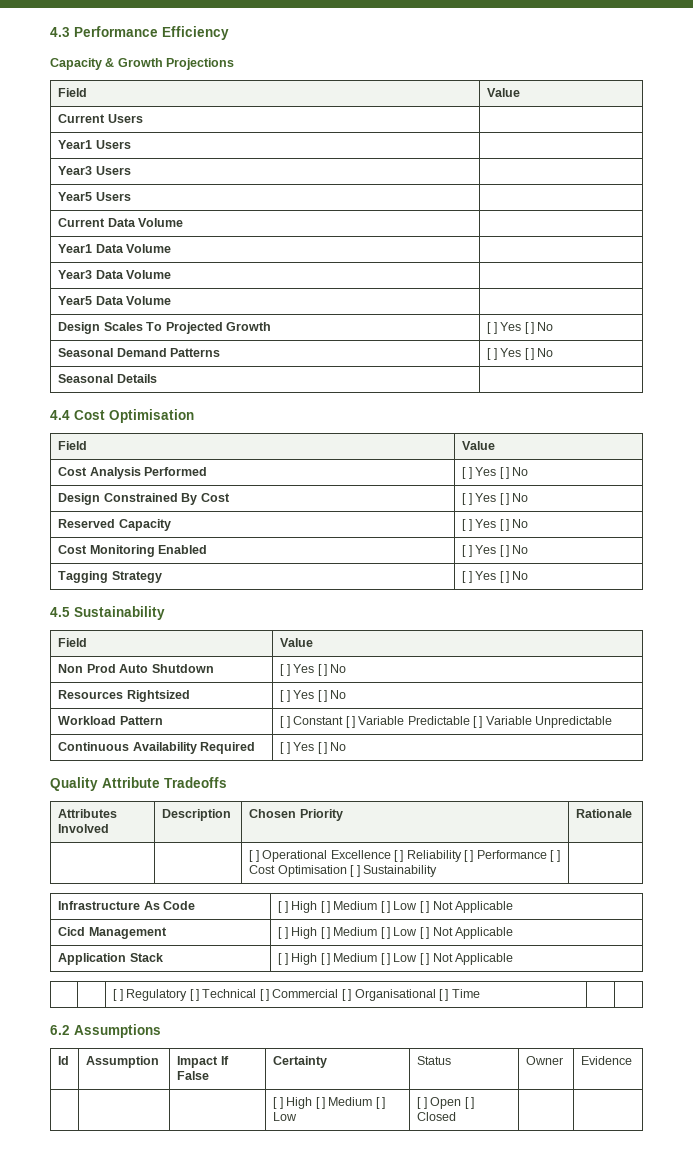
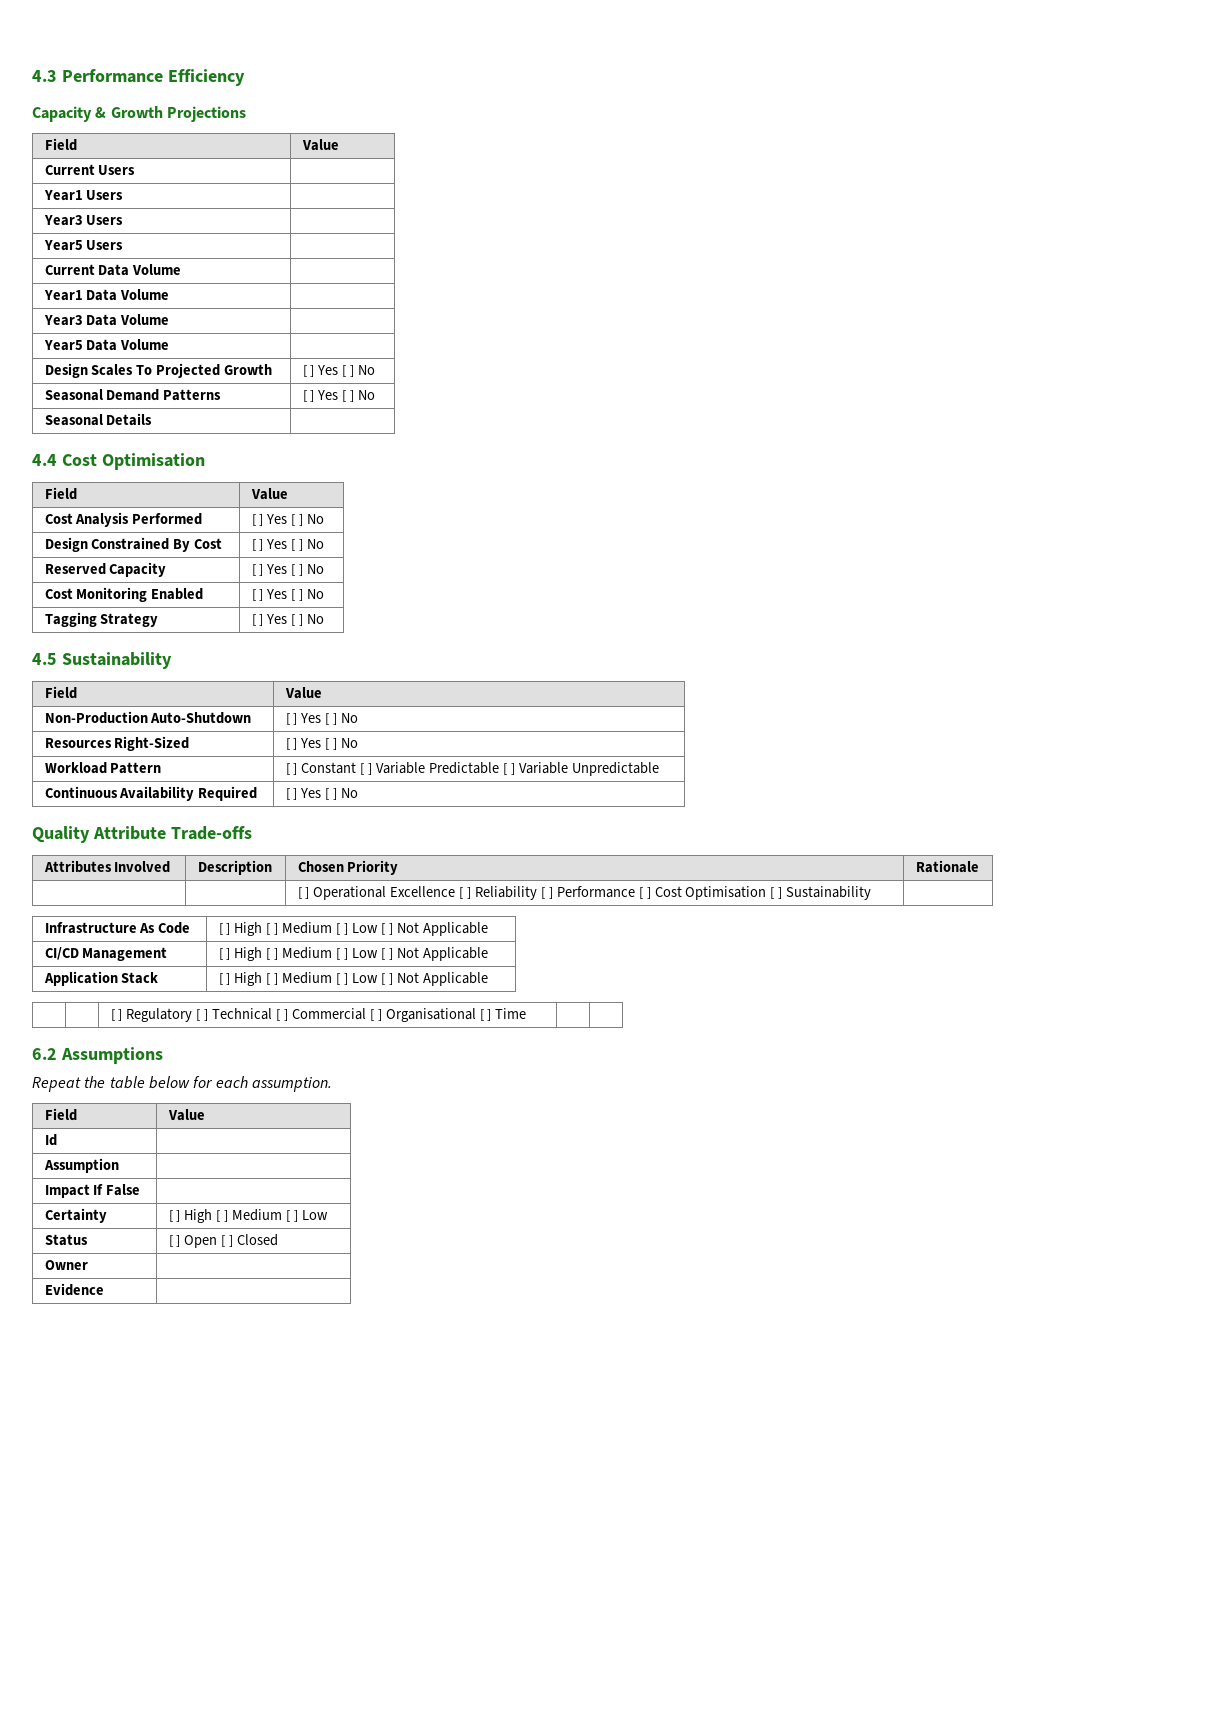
[58,664,214,673] Non Prod Auto Shutdown -> [44,711,252,724] Non-Production Auto-Shutdown
[126,690,190,702] Rightsized -> [114,736,190,751] Right-Sized
[164,777,227,788] Tradeoffs -> [170,826,252,840] Trade-offs
[58,927,86,936] Cicd -> [44,947,79,960] CI/CD
(161, 1031) none -> [32,1076,332,1092] [44,1108,77,1121] [167,1109,205,1121] // Repeat the table below for each assumption. // Field | Value
(70, 1060) none -> (57, 1140) //
(160, 1062) none -> (119, 1165) //
(210, 1075) none -> (141, 1190) //
[417,1056,452,1065] [526,1056,564,1065] [581,1056,633,1065] [273,1097,386,1109] [273,1112,298,1121] | Status | Owner | Evidence // | | | [ ] High [ ] Medium [ ] Low -> [168,1209,328,1223] [44,1234,88,1246] | [ ] High [ ] Medium [ ] Low // Status
(457, 1116) | -> [44,1260,88,1270] [44,1283,104,1296] // Owner | // Evidence

